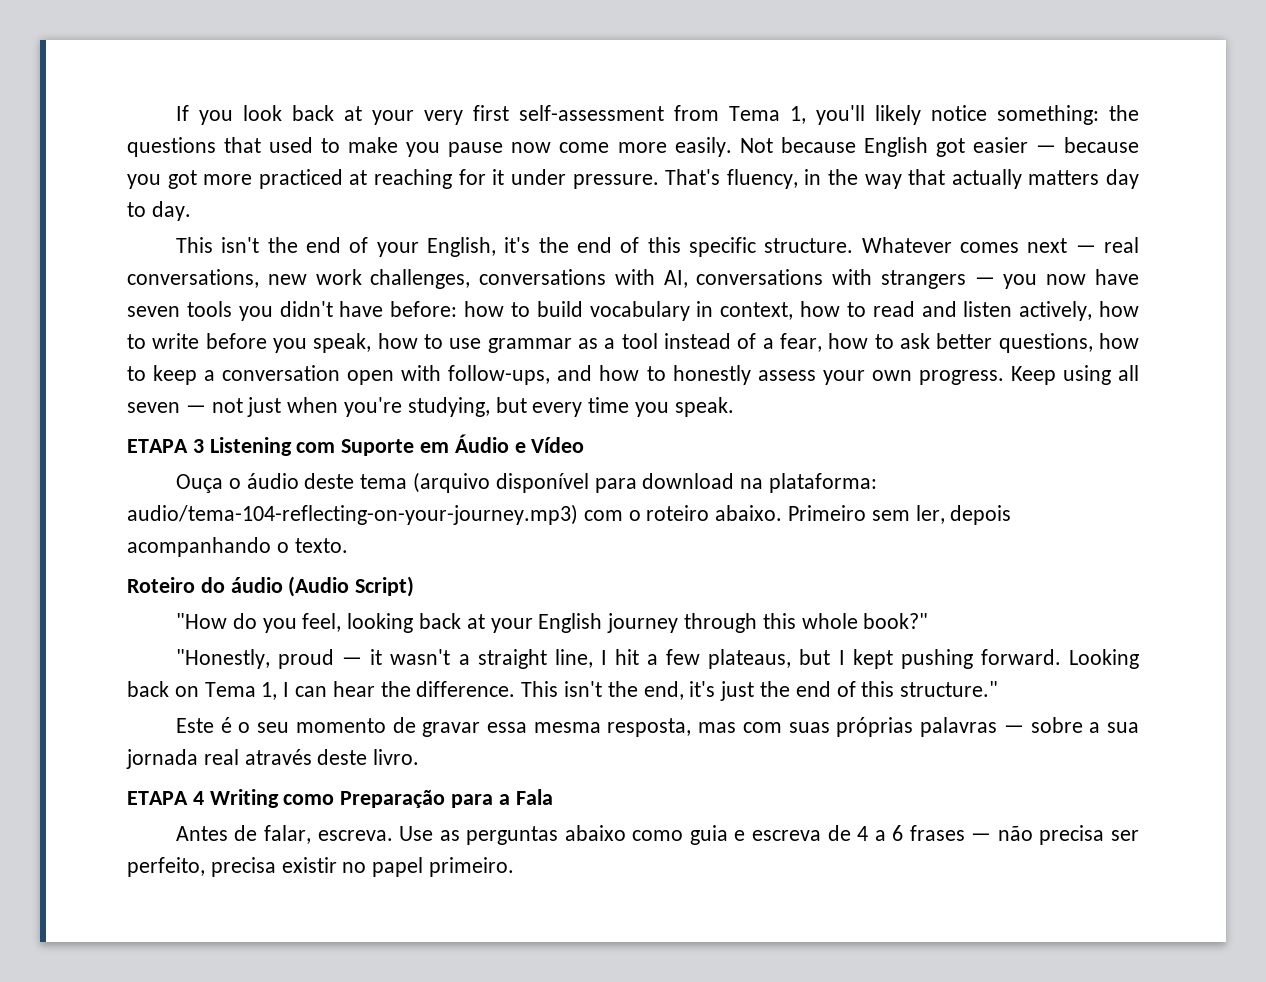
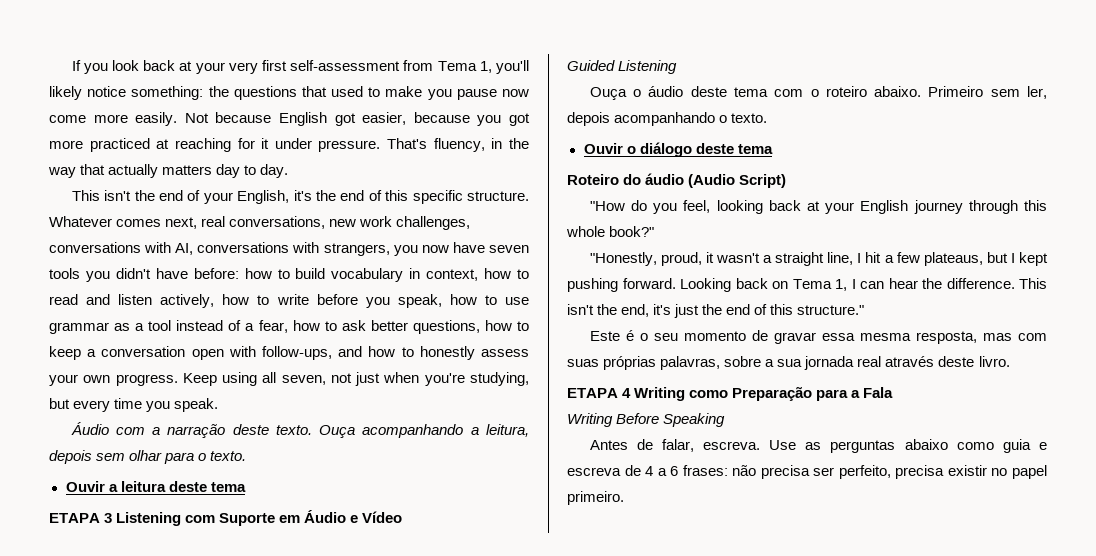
[972,137,1056,153] easier — -> [362,112,407,125] easier,
[1027,238,1096,253] next — -> [165,217,198,229] next,
[880,270,995,289] strangers — -> [323,243,390,256] strangers,
[127,402,206,413] seven — -> [281,375,326,385] seven,
(734, 407) none -> [70,422,529,438] [49,450,247,464] [65,481,246,492] // Áudio com a narração deste texto. Ouça acompanhando a leitura, depois sem olhar para o texto. // Ouvir a leitura deste tema
(585, 445) none -> [567,60,678,74] // Guided Listening
[412,472,877,493] [127,504,578,525] (arquivo disponível para download na plataforma: audio/tema-104-reflecting-on-your-journey.mp3) -> (768, 92) none
(348, 545) none -> [583,142,773,157] // Ouvir o diálogo deste tema
[278,649,363,669] proud — -> [660,252,702,266] proud,
[920,717,1024,737] palavras — -> [660,356,721,370] palavras,
(553, 797) none -> [567,413,726,427] // Writing Before Speaking
[909,825,992,841] frases — -> [682,465,728,476] frases:

